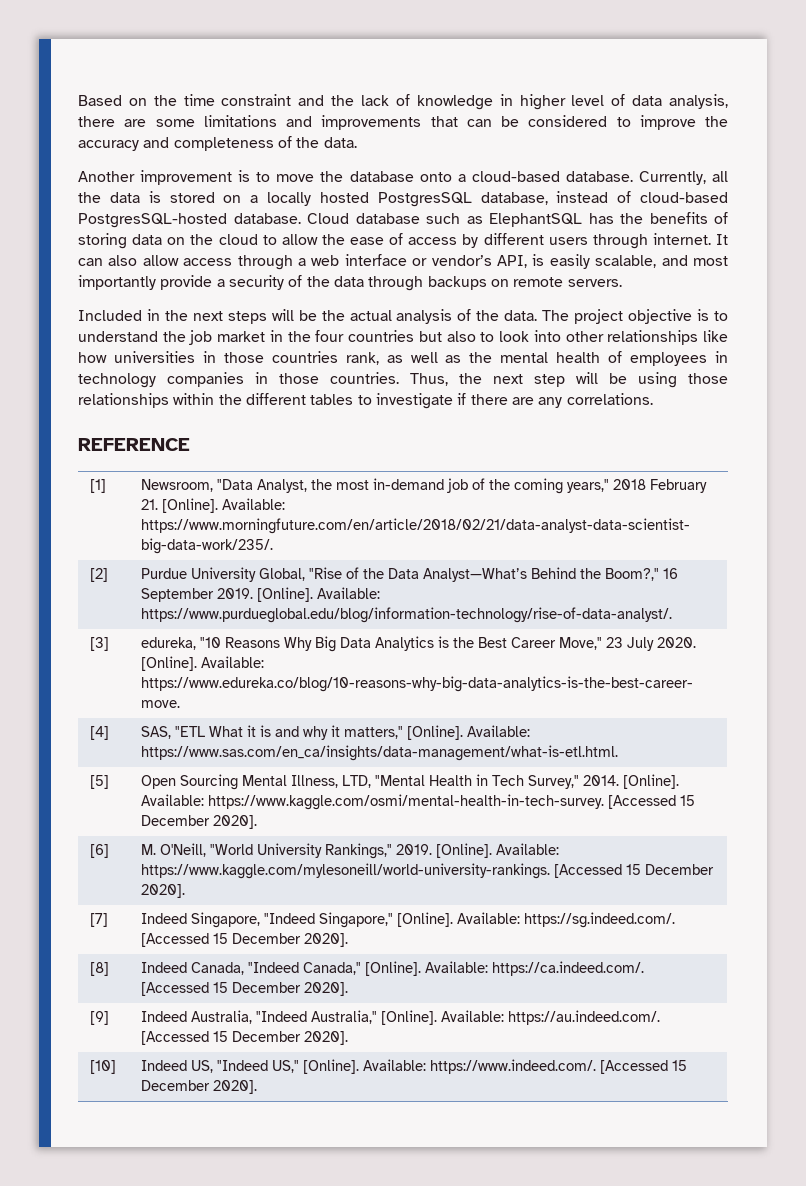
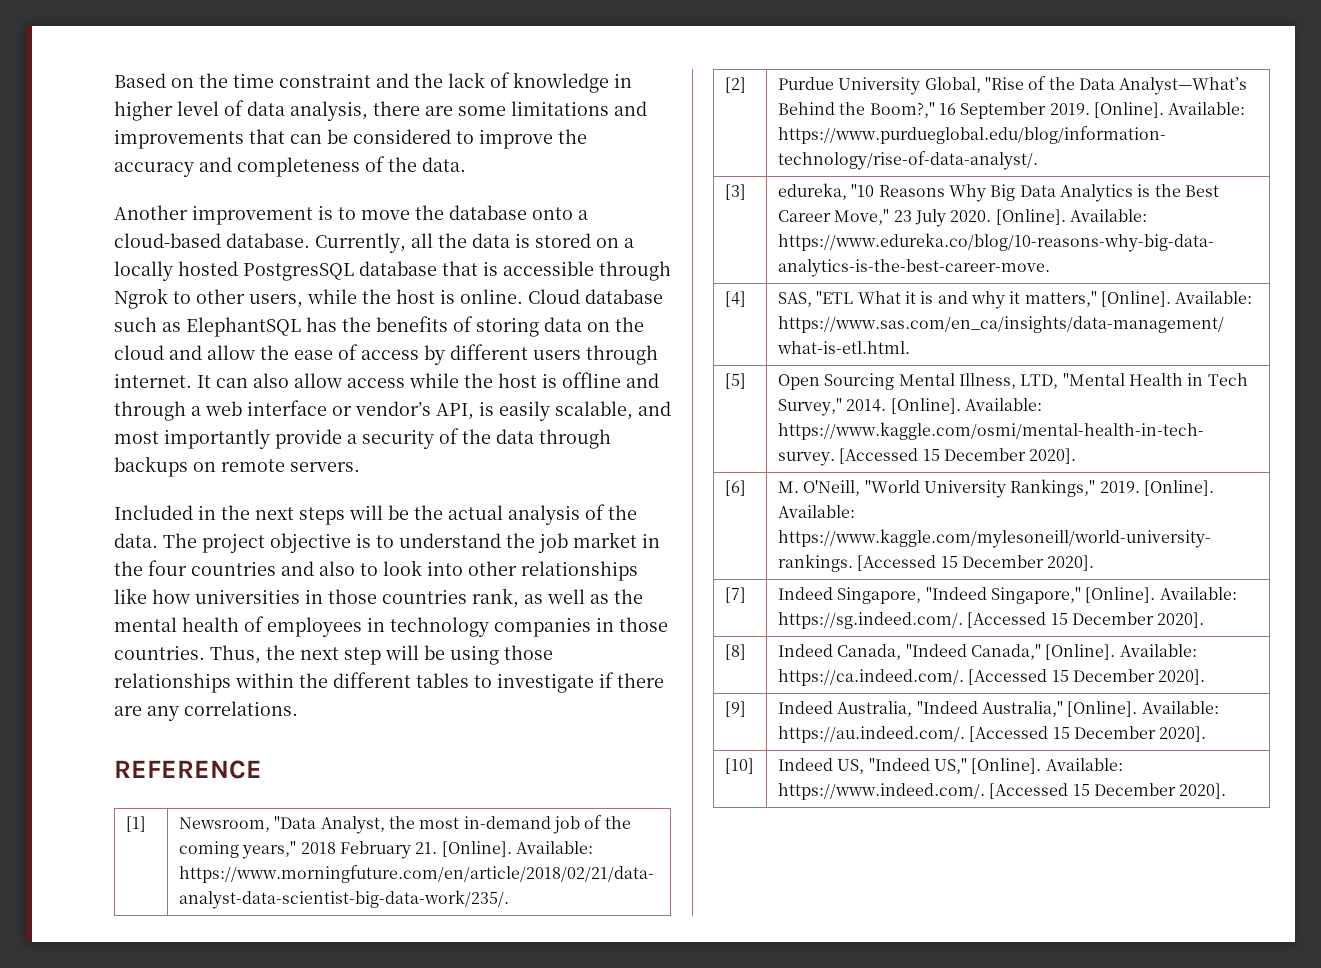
[480,191,728,205] [78,213,301,228] database, instead of cloud-based PostgresSQL-hosted database. -> [359,261,671,281] [114,288,523,309] database that is accessible through Ngrok to other users, while the host is online.
[262,235,277,245] to -> [169,345,202,360] and
(233, 262) none -> [409,372,659,388] while the host is offline and
[418,331,442,342] but -> [281,561,314,576] and

